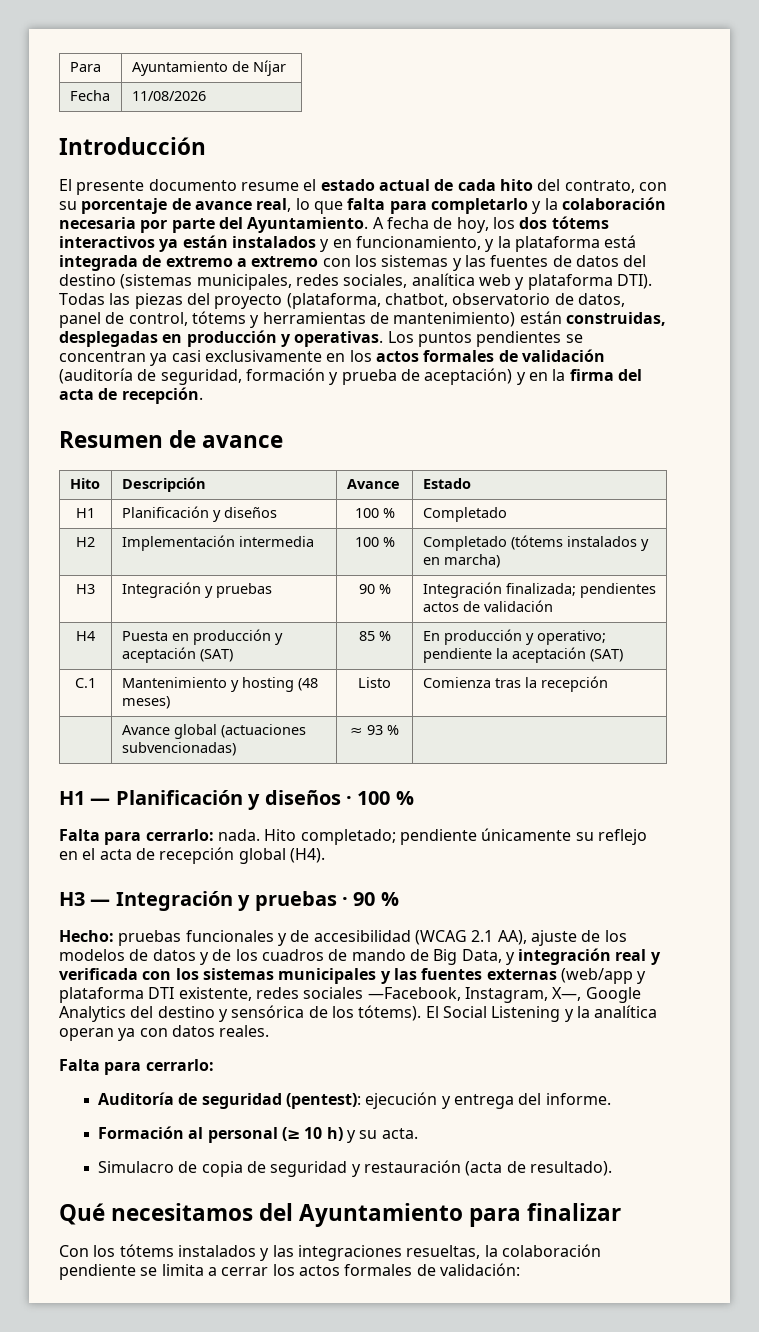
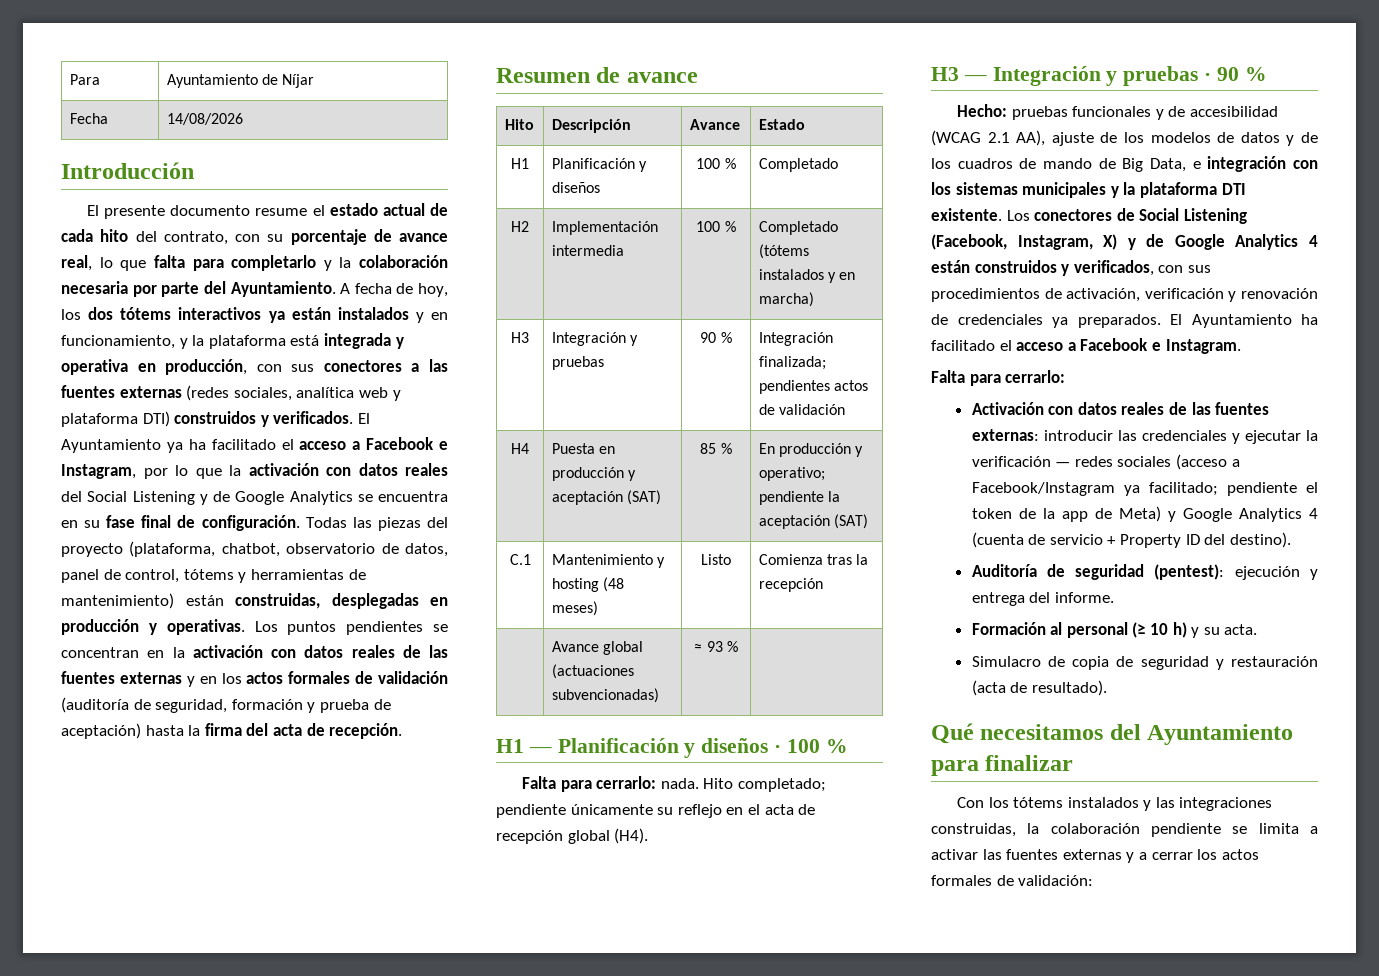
[131,91,206,101] 11/08/2026 -> [166,113,243,125] 14/08/2026
[142,255,647,271] [59,274,339,290] de extremo a extremo con los sistemas y las fuentes de datos del destino (sistemas municipales, redes -> [395,337,404,349] [61,359,448,375] [61,385,230,401] y operativa en producción, con sus conectores a las fuentes externas (redes
[616,274,652,289] DTI). -> [142,411,370,427] [61,437,448,453] [61,463,448,479] [61,491,448,505] [61,515,300,531] DTI) construidos y verificados. El Ayuntamiento ya ha facilitado el acceso a Facebook e Instagram, por lo que la activación con datos reales del Social Listening y de Google Analytics se encuentra en su fase final de configuración.
[150,350,322,366] ya casi exclusivamente -> [147,645,448,658] [61,671,195,687] en la activación con datos reales de las fuentes externas y
[516,372,548,385] y en -> [145,725,184,736] hasta
[505,948,661,965] [59,968,138,980] y integración real y verificada -> [1192,156,1287,172] e integración
[393,968,647,984] [59,987,641,1003] [59,1005,658,1022] [59,1025,270,1041] [59,1059,214,1075] las fuentes externas (web/app y plataforma DTI existente, redes sociales —Facebook, Instagram, X—, Google Analytics del destino y sensórica de los tótems). El Social Listening y la analítica operan ya con datos reales. // Falta para cerrarlo: -> [1123,182,1246,198] [931,208,1247,224] [931,234,1318,250] [931,260,1211,276] [931,288,1318,302] [931,314,1318,328] [931,338,1241,354] [931,370,1066,386] [971,402,1270,415] [971,429,1318,444] [971,454,1240,470] [971,482,1318,496] [971,506,1318,522] [971,532,1291,548] la plataforma DTI existente. Los conectores de Social Listening (Facebook, Instagram, X) y de Google Analytics 4 están construidos y verificados, con sus procedimientos de activación, verificación y renovación de credenciales ya preparados. El Ayuntamiento ha facilitado el acceso a Facebook e Instagram. // Falta para cerrarlo: // Activación con datos reales de las fuentes externas: introducir las credenciales y ejecutar la verificación — redes sociales (acceso a Facebook/Instagram ya facilitado; pendiente el token de la app de Meta) y Google Analytics 4 (cuenta de servicio + Property ID del destino).
[406,1245,481,1259] resueltas, -> [931,823,1016,837] construidas,
(217, 1271) none -> [931,849,1147,863] activar las fuentes externas y a

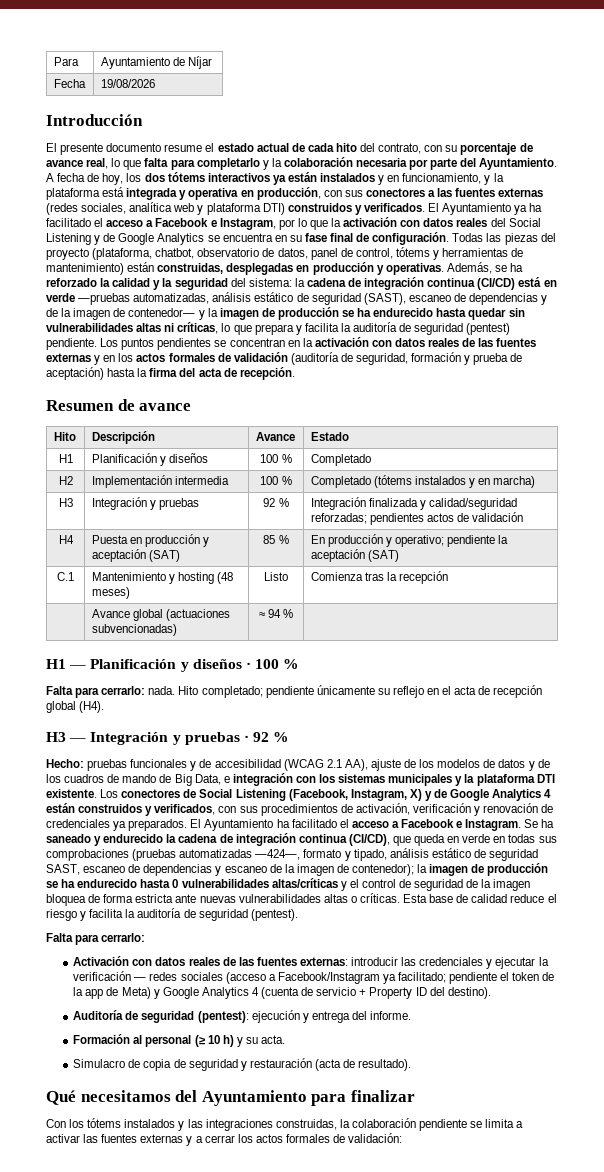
[166,113,243,125] 14/08/2026 -> [100,79,155,88] 19/08/2026
(245, 627) none -> [446,262,524,274] [46,277,557,290] [46,292,548,305] [46,307,525,320] [46,322,511,335] [46,338,97,350] Además, se ha reforzado la calidad y la seguridad del sistema: la cadena de integración continua (CI/CD) está en verde —pruebas automatizadas, análisis estático de seguridad (SAST), escaneo de dependencias y de la imagen de contenedor— y la imagen de producción se ha endurecido hasta quedar sin vulnerabilidades altas ni críticas, lo que prepara y facilita la auditoría de seguridad (pentest) pendiente.
[700,332,717,343] 90 -> [263,498,276,507] 92
[758,356,826,370] finalizada; -> [368,498,518,510] [310,513,367,524] finalizada y calidad/seguridad reforzadas;
[706,641,723,652] 93 -> [268,609,281,618] 94
[1216,67,1239,81] 90 -> [253,732,270,742] 92
(1241, 346) none -> [524,819,555,828] [46,833,557,846] [46,848,539,861] [46,863,549,876] [46,878,531,891] [46,893,557,906] [46,908,298,921] Se ha saneado y endurecido la cadena de integración continua (CI/CD), que queda en verde en todas sus comprobaciones (pruebas automatizadas —424—, formato y tipado, análisis estático de seguridad SAST, escaneo de dependencias y escaneo de la imagen de contenedor); la imagen de producción se ha endurecido hasta 0 vulnerabilidades altas/críticas y el control de seguridad de la imagen bloquea de forma estricta ante nuevas vulnerabilidades altas o críticas. Esta base de calidad reduce el riesgo y facilita la auditoría de seguridad (pentest).

